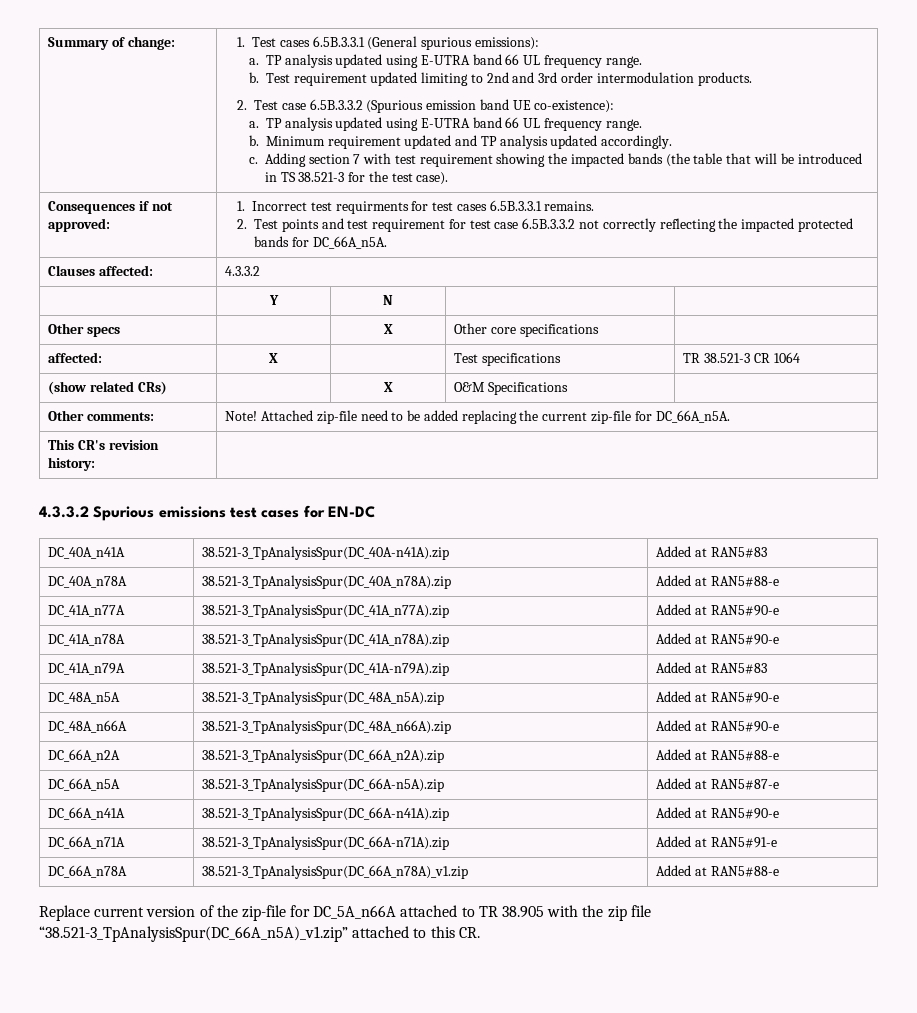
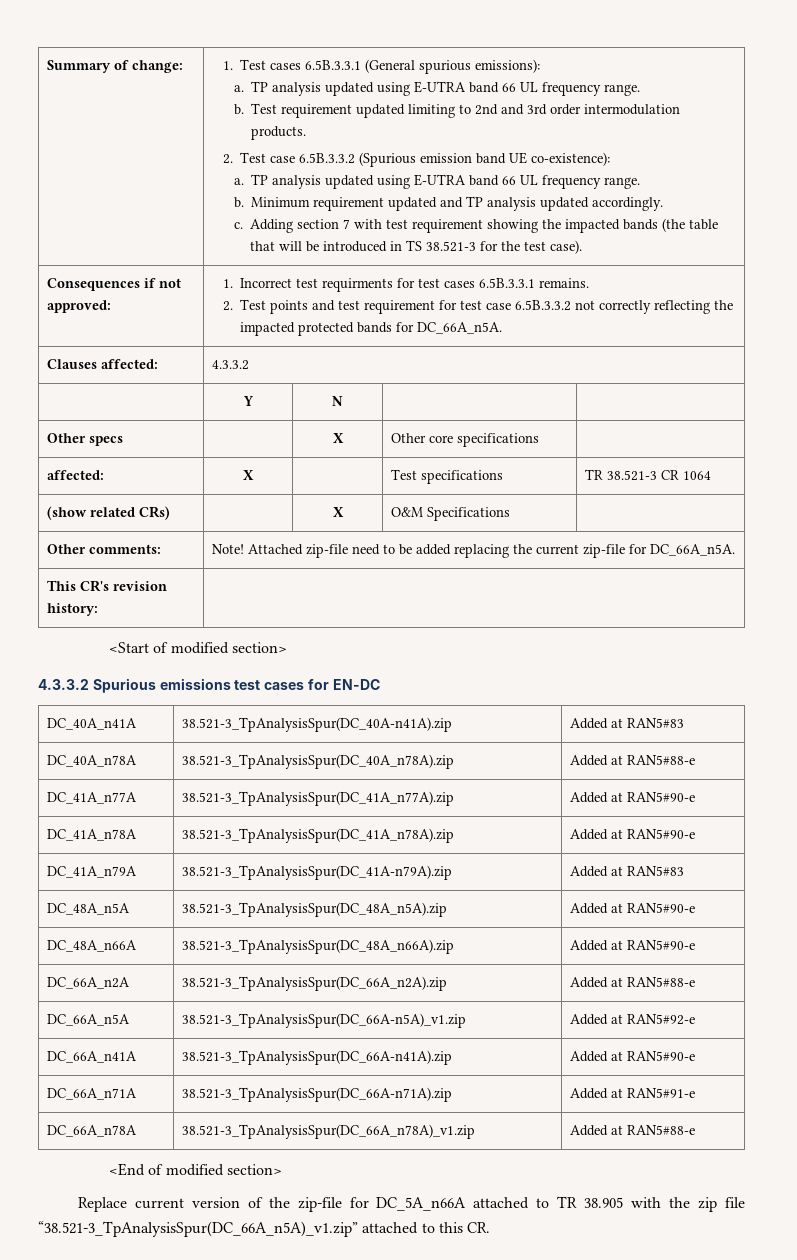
(96, 464) none -> [108,642,287,654] // <Start of modified section>
[202,778,445,792] [656,778,779,790] 38.521-3_TpAnalysisSpur(DC_66A-n5A).zip | Added at RAN5#87-e -> [182,1013,467,1028] [570,1014,696,1025] 38.521-3_TpAnalysisSpur(DC_66A-n5A)_v1.zip | Added at RAN5#92-e
(779, 871) none -> [108,1163,282,1176] // <End of modified section>

